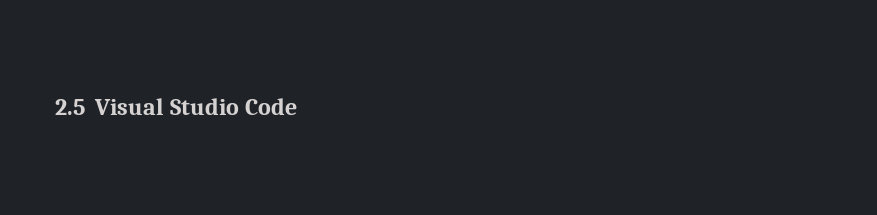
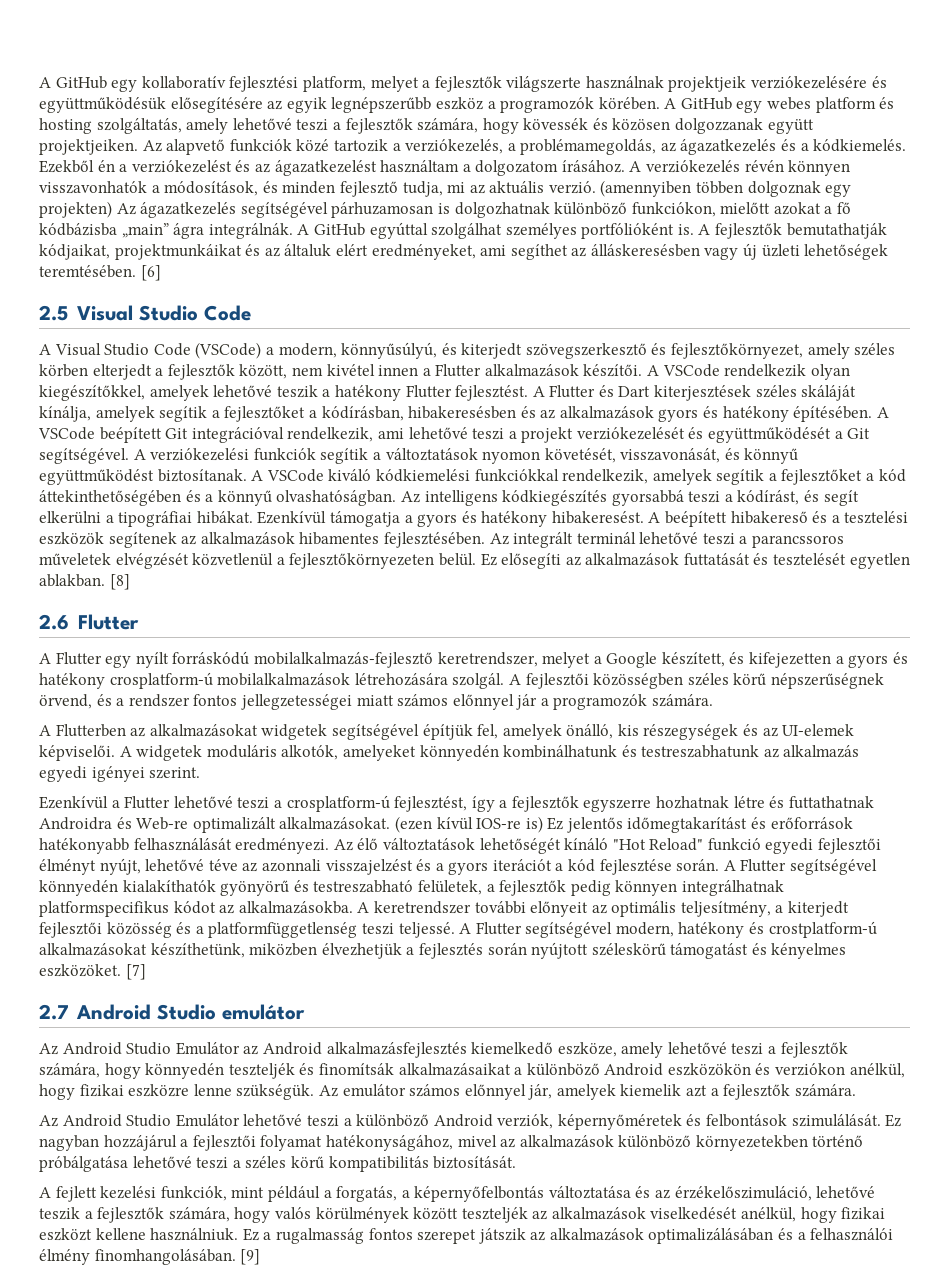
[55,98,298,115] 2.5 Visual Studio Code -> [39,76,887,92] [39,97,895,113] [39,118,814,134] [39,139,907,155] [39,160,851,176] [39,180,852,197] [39,201,852,218] [39,222,887,239] [39,243,889,260] [39,265,161,281] [39,305,251,321] [39,342,896,359] [39,364,850,380] [39,385,857,401] [39,406,889,422] [38,427,871,443] [39,448,799,464] [39,469,906,485] [39,490,859,506] [39,511,909,527] [39,532,845,548] [39,553,910,569] [39,574,130,590] [39,614,139,630] [39,651,908,668] [39,672,884,689] [39,694,714,710] [39,724,855,740] [39,745,860,761] [39,766,201,782] [39,795,874,812] [39,816,853,833] [39,838,882,854] [39,858,878,875] [39,880,784,896] [39,901,850,917] [39,921,877,938] [39,942,847,959] [39,964,146,980] [39,1004,305,1020] [39,1042,848,1058] [39,1063,905,1079] [39,1084,856,1100] [39,1114,902,1130] [39,1135,864,1151] [39,1156,517,1172] [39,1186,876,1202] [39,1207,886,1223] [39,1228,894,1244] [39,1249,261,1265] A GitHub egy kollaboratív fejlesztési platform, melyet a fejlesztők világszerte használnak projektjeik verziókezelésére és együttműködésük elősegítésére az egyik legnépszerűbb eszköz a programozók körében. A GitHub egy webes platform és hosting szolgáltatás, amely lehetővé teszi a fejlesztők számára, hogy kövessék és közösen dolgozzanak együtt projektjeiken. Az alapvető funkciók közé tartozik a verziókezelés, a problémamegoldás, az ágazatkezelés és a kódkiemelés. Ezekből én a verziókezelést és az ágazatkezelést használtam a dolgozatom írásához. A verziókezelés révén könnyen visszavonhatók a módosítások, és minden fejlesztő tudja, mi az aktuális verzió. (amennyiben többen dolgoznak egy projekten) Az ágazatkezelés segítségével párhuzamosan is dolgozhatnak különböző funkciókon, mielőtt azokat a fő kódbázisba „main” ágra integrálnák. A GitHub egyúttal szolgálhat személyes portfólióként is. A fejlesztők bemutathatják kódjaikat, projektmunkáikat és az általuk elért eredményeket, ami segíthet az álláskeresésben vagy új üzleti lehetőségek teremtésében. [6] // 2.5 Visual Studio Code // A Visual Studio Code (VSCode) a modern, könnyűsúlyú, és kiterjedt szövegszerkesztő és fejlesztőkörnyezet, amely széles körben elterjedt a fejlesztők között, nem kivétel innen a Flutter alkalmazások készítői. A VSCode rendelkezik olyan kiegészítőkkel, amelyek lehetővé teszik a hatékony Flutter fejlesztést. A Flutter és Dart kiterjesztések széles skáláját kínálja, amelyek segítik a fejlesztőket a kódírásban, hibakeresésben és az alkalmazások gyors és hatékony építésében. A VSCode beépített Git integrációval rendelkezik, ami lehetővé teszi a projekt verziókezelését és együttműködését a Git segítségével. A verziókezelési funkciók segítik a változtatások nyomon követését, visszavonását, és könnyű együttműködést biztosítanak. A VSCode kiváló kódkiemelési funkciókkal rendelkezik, amelyek segítik a fejlesztőket a kód áttekinthetőségében és a könnyű olvashatóságban. Az intelligens kódkiegészítés gyorsabbá teszi a kódírást, és segít elkerülni a tipográfiai hibákat. Ezenkívül támogatja a gyors és hatékony hibakeresést. A beépített hibakereső és a tesztelési eszközök segítenek az alkalmazások hibamentes fejlesztésében. Az integrált terminál lehetővé teszi a parancssoros műveletek elvégzését közvetlenül a fejlesztőkörnyezeten belül. Ez elősegíti az alkalmazások futtatását és tesztelését egyetlen ablakban. [8] // 2.6 Flutter // A Flutter egy nyílt forráskódú mobilalkalmazás-fejlesztő keretrendszer, melyet a Google készített, és kifejezetten a gyors és hatékony crosplatform-ú mobilalkalmazások létrehozására szolgál. A fejlesztői közösségben széles körű népszerűségnek örvend, és a rendszer fontos jellegzetességei miatt számos előnnyel jár a programozók számára. // A Flutterben az alkalmazásokat widgetek segítségével építjük fel, amelyek önálló, kis részegységek és az UI-elemek képviselői. A widgetek moduláris alkotók, amelyeket könnyedén kombinálhatunk és testreszabhatunk az alkalmazás egyedi igényei szerint. // Ezenkívül a Flutter lehetővé teszi a crosplatform-ú fejlesztést, így a fejlesztők egyszerre hozhatnak létre és futtathatnak Androidra és Web-re optimalizált alkalmazásokat. (ezen kívül IOS-re is) Ez jelentős időmegtakarítást és erőforrások hatékonyabb felhasználását eredményezi. Az élő változtatások lehetőségét kínáló "Hot Reload" funkció egyedi fejlesztői élményt nyújt, lehetővé téve az azonnali visszajelzést és a gyors iterációt a kód fejlesztése során. A Flutter segítségével könnyedén kialakíthatók gyönyörű és testreszabható felületek, a fejlesztők pedig könnyen integrálhatnak platformspecifikus kódot az alkalmazásokba. A keretrendszer további előnyeit az optimális teljesítmény, a kiterjedt fejlesztői közösség és a platformfüggetlenség teszi teljessé. A Flutter segítségével modern, hatékony és crostplatform-ú alkalmazásokat készíthetünk, miközben élvezhetjük a fejlesztés során nyújtott széleskörű támogatást és kényelmes eszközöket. [7] // 2.7 Android Studio emulátor // Az Android Studio Emulátor az Android alkalmazásfejlesztés kiemelkedő eszköze, amely lehetővé teszi a fejlesztők számára, hogy könnyedén teszteljék és finomítsák alkalmazásaikat a különböző Android eszközökön és verziókon anélkül, hogy fizikai eszközre lenne szükségük. Az emulátor számos előnnyel jár, amelyek kiemelik azt a fejlesztők számára. // Az Android Studio Emulátor lehetővé teszi a különböző Android verziók, képernyőméretek és felbontások szimulálását. Ez nagyban hozzájárul a fejlesztői folyamat hatékonyságához, mivel az alkalmazások különböző környezetekben történő próbálgatása lehetővé teszi a széles körű kompatibilitás biztosítását. // A fejlett kezelési funkciók, mint például a forgatás, a képernyőfelbontás változtatása és az érzékelőszimuláció, lehetővé teszik a fejlesztők számára, hogy valós körülmények között teszteljék az alkalmazások viselkedését anélkül, hogy fizikai eszközt kellene használniuk. Ez a rugalmasság fontos szerepet játszik az alkalmazások optimalizálásában és a felhasználói élmény finomhangolásában. [9]

